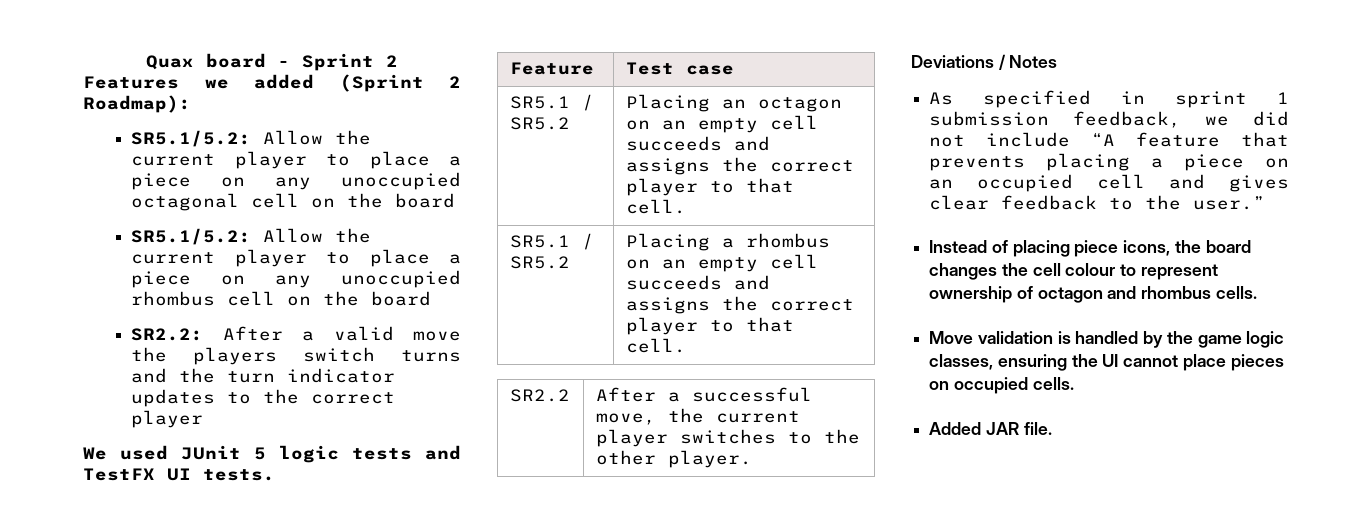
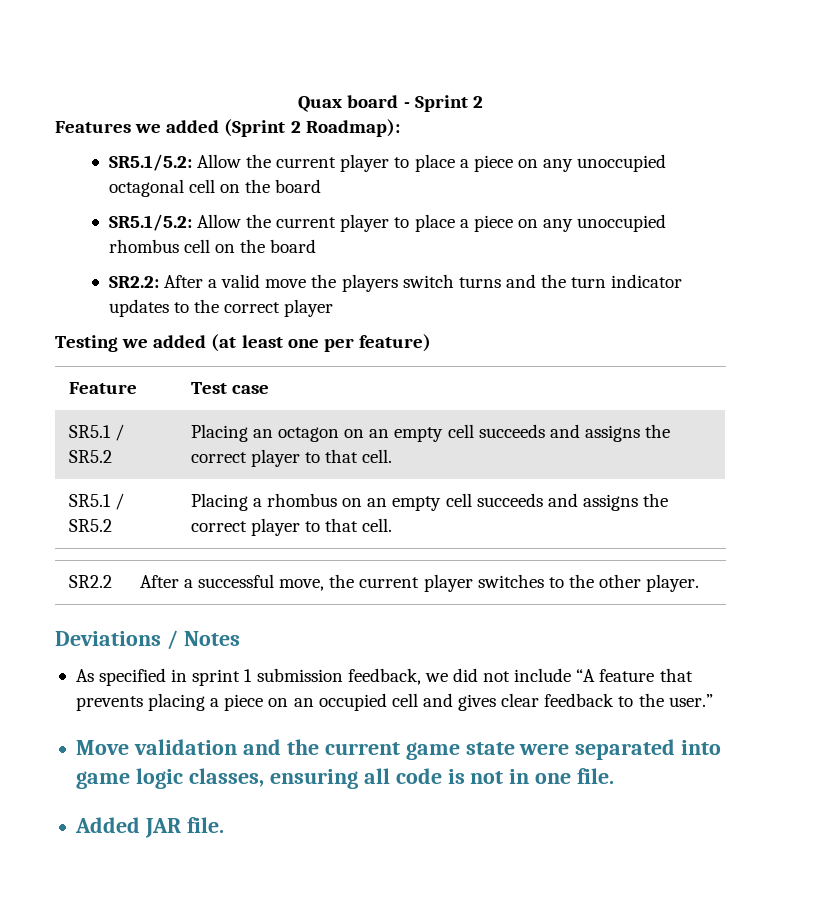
[83,445,461,463] [83,468,275,481] We used JUnit 5 logic tests and TestFX UI tests. -> [55,334,431,352] Testing we added (at least one per feature)
[929,240,1251,257] [929,263,1218,280] [929,286,1257,303] [929,331,1285,348] [929,354,1284,371] [929,377,1074,394] Instead of placing piece icons, the board changes the cell colour to represent ownership of octagon and rhombus cells. // Move validation is handled by the game logic classes, ensuring the UI cannot place pieces on occupied cells. -> [75,739,722,760] [75,768,615,789] Move validation and the current game state were separated into game logic classes, ensuring all code is not in one file.

